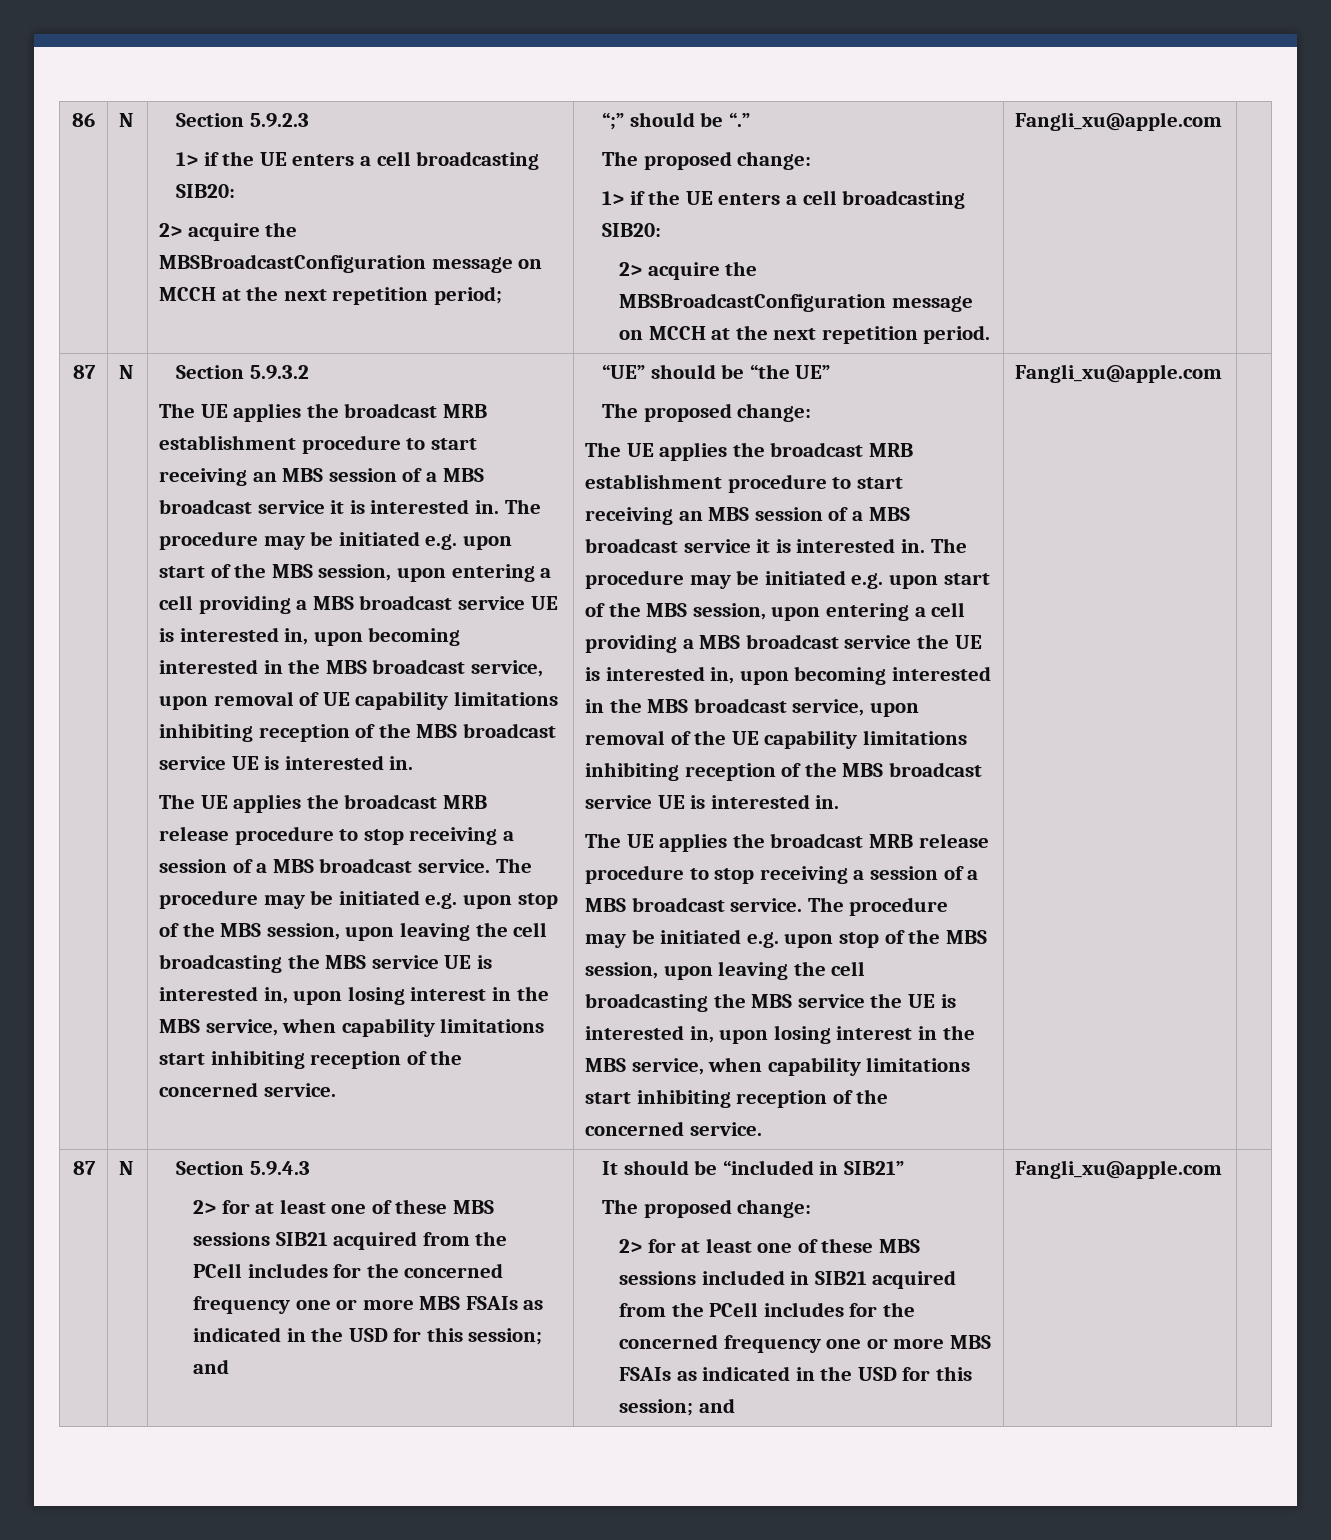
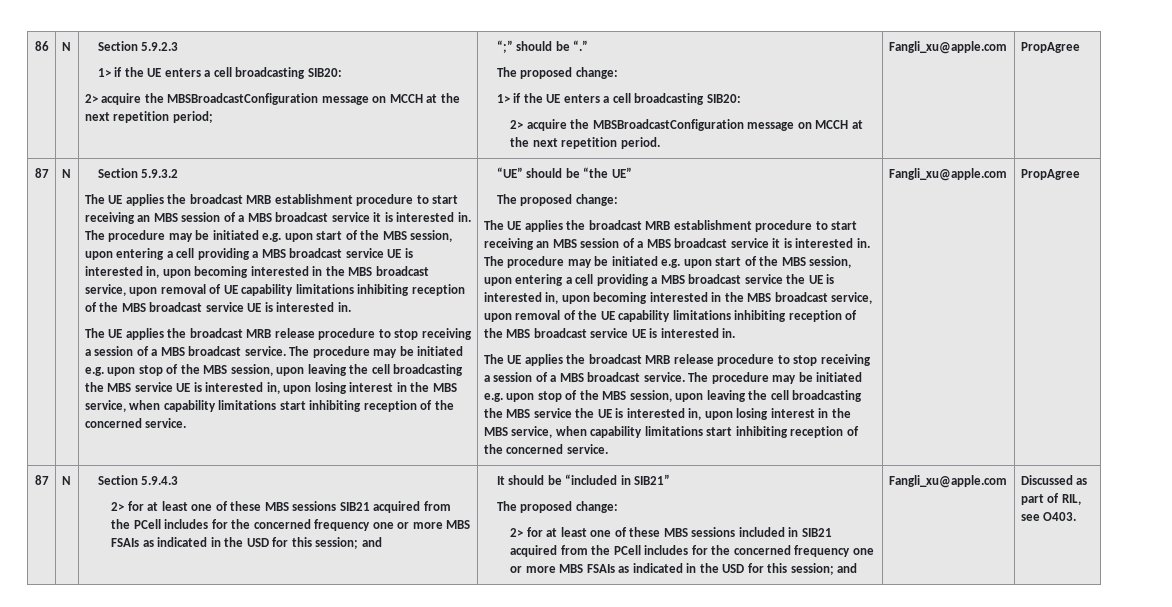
(1223, 121) none -> [1020,42,1080,53] PropAgree
(1223, 373) none -> [1020,169,1080,180] PropAgree
(1223, 1169) none -> [1020,475,1088,485] [1020,493,1081,505] [1020,512,1077,521] Discussed as part of RIL, see O403.

